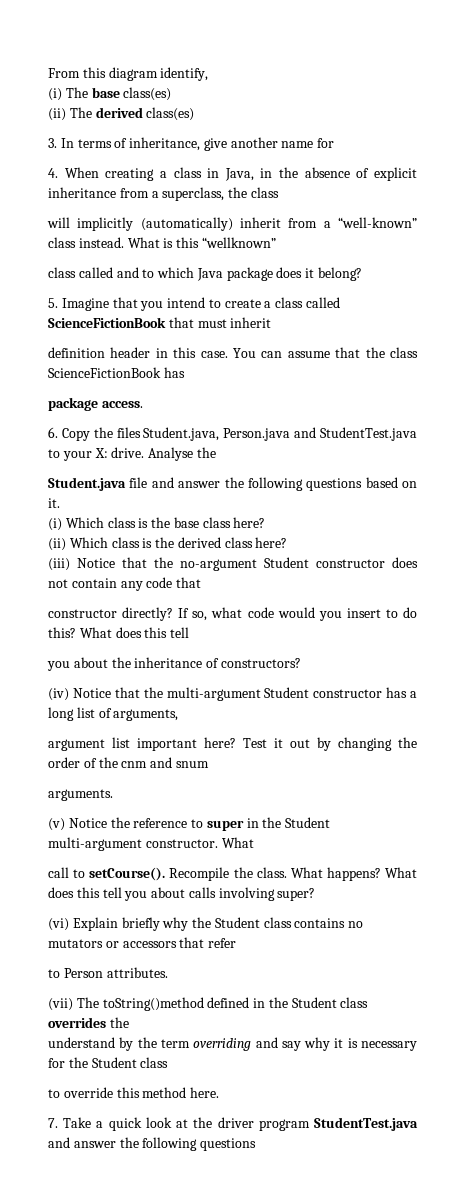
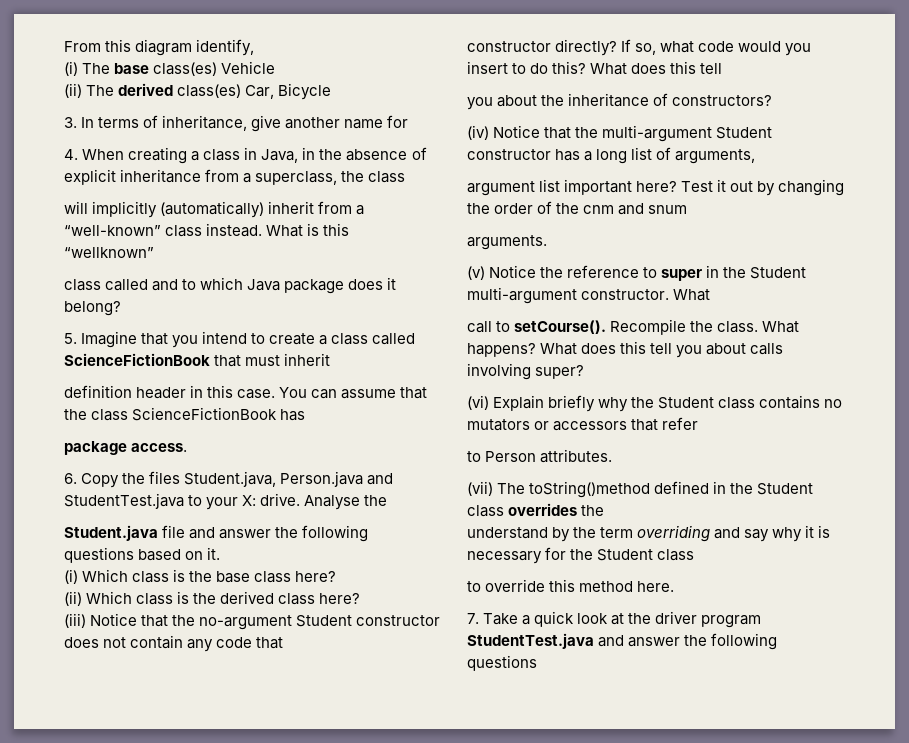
(172, 94) none -> [221,61,276,74] Vehicle
(195, 114) none -> [245,83,332,100] Car, Bicycle

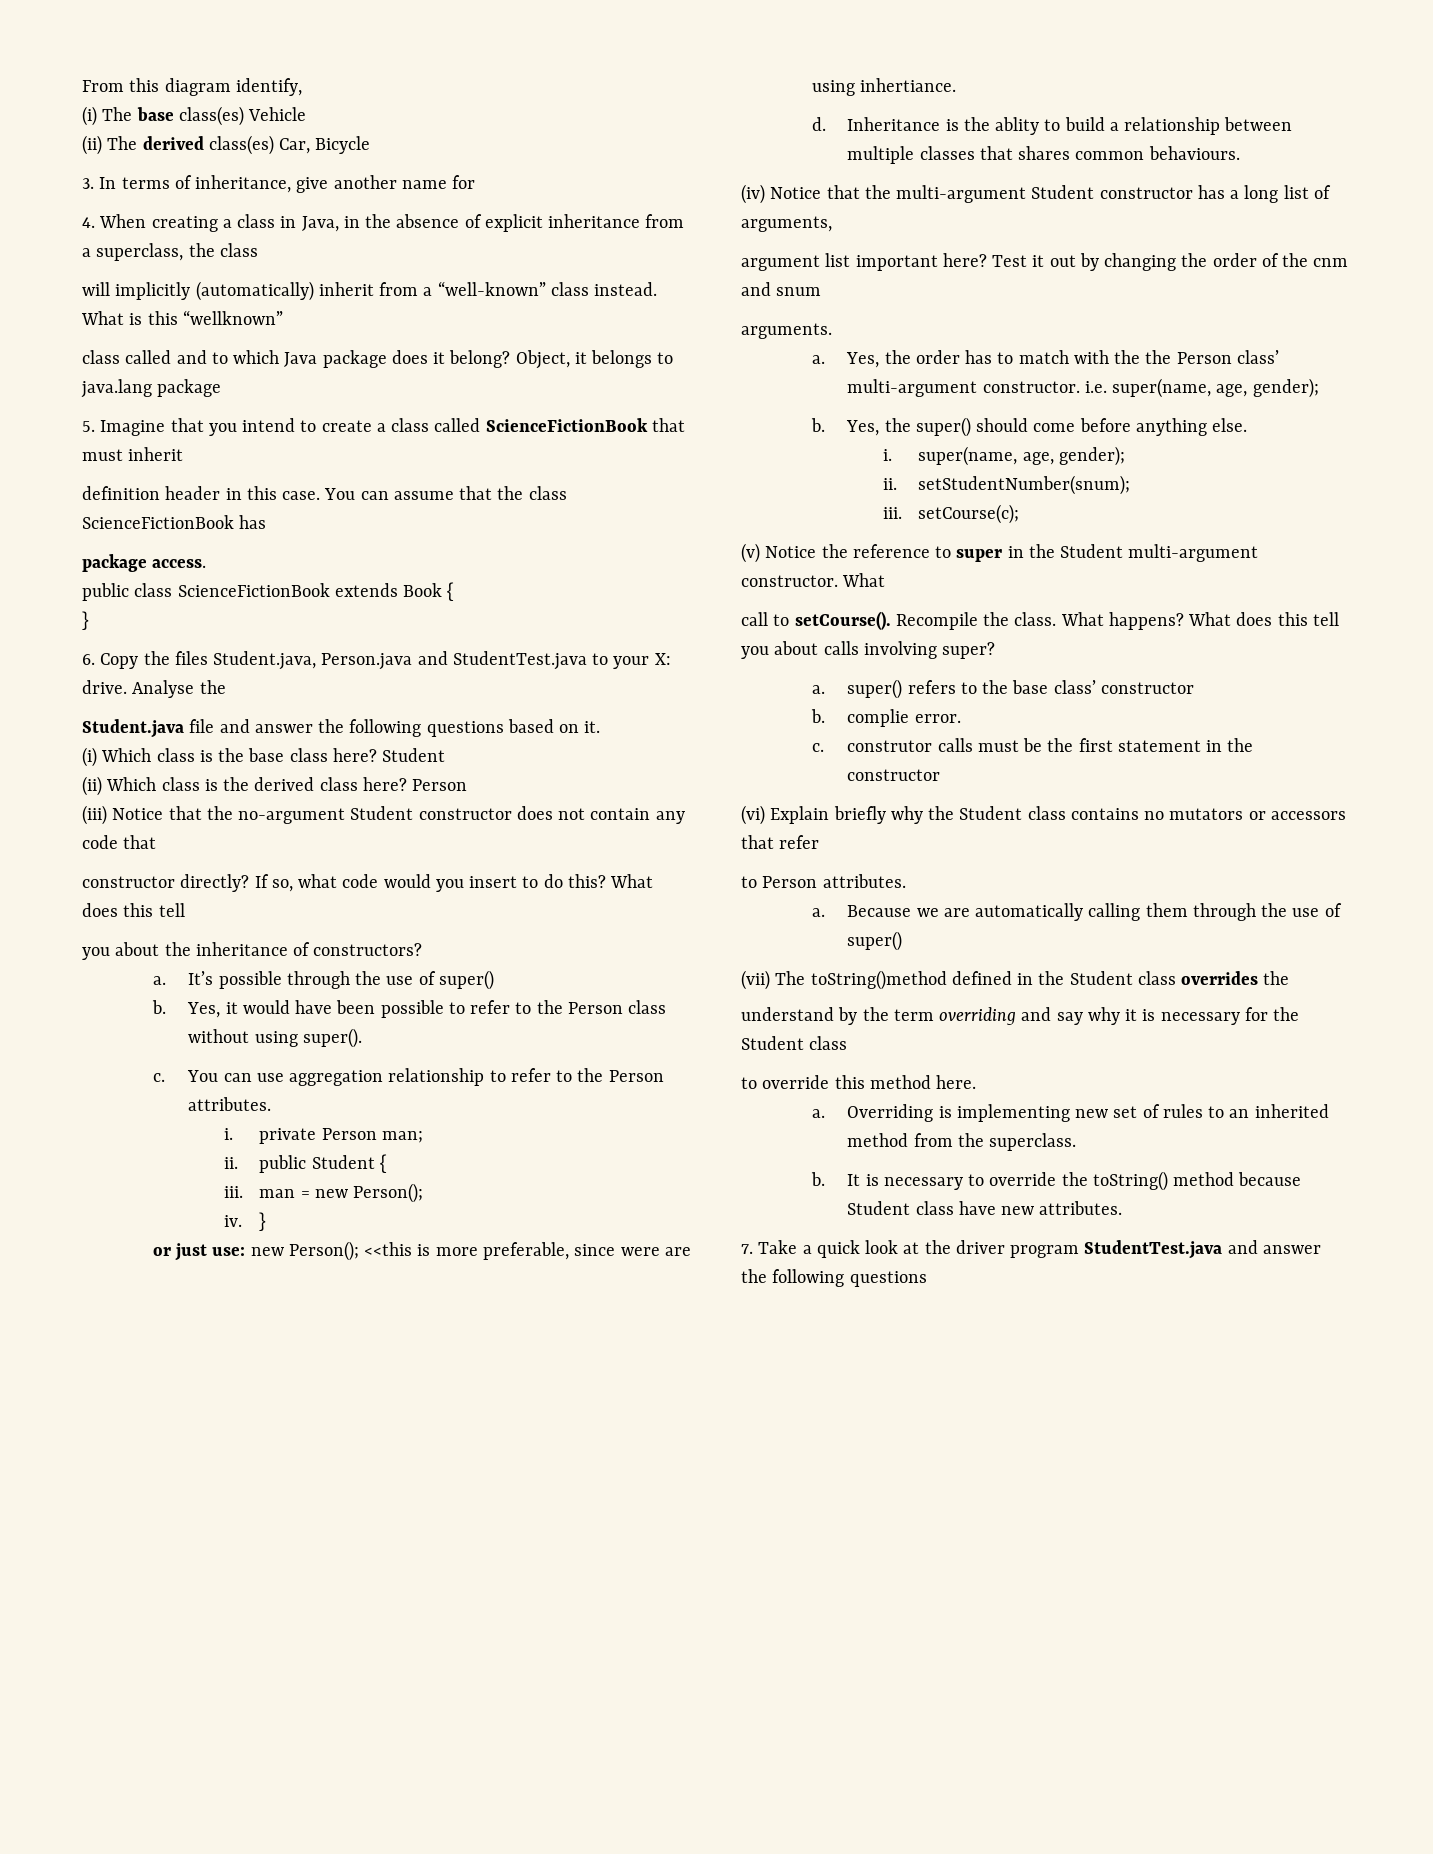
(121, 308) none -> [515,350,674,369] [81,379,222,398] Object, it belongs to java.lang package
(188, 447) none -> [82,582,455,601] [82,611,89,630] // public class ScienceFictionBook extends Book { // }
(337, 576) none -> [382,748,446,762] Student
(361, 598) none -> [412,779,468,791] Person
(773, 100) none -> [152,970,494,990] [151,1000,667,1018] [188,1028,362,1048] [152,1068,664,1086] [188,1097,272,1111] [223,1128,423,1144] [223,1154,387,1173] [223,1183,424,1203] [223,1212,267,1231] [152,1241,691,1261] [811,78,957,96] [811,117,1293,135] [847,146,1240,164] // a. It’s possible through the use of super() // b. Yes, it would have been possible to refer to the Person class without using super(). // c. You can use aggregation relationship to refer to the Person attributes. // i. private Person man; // ii. public Student { // iii. man = new Person(); // iv. } // or just use: new Person(); <<this is more preferable, since were are using inhertiance. // d. Inheritance is the ablity to build a relationship between multiple classes that shares common behaviours.
(547, 242) none -> [811,350,1279,368] [847,378,1319,398] [810,417,1248,437] [882,446,1125,466] [882,475,1131,495] [882,504,1020,524] // a. Yes, the order has to match with the the Person class’ multi-argument constructor. i.e. super(name, age, gender); // b. Yes, the super() should come before anything else. // i. super(name, age, gender); // ii. setStudentNumber(snum); // iii. setCourse(c);
(585, 372) none -> [811,679,1194,699] [810,709,961,727] [811,738,1254,752] [847,769,941,781] // a. super() refers to the base class’ constructor // b. complie error. // c. construtor calls must be the first statement in the constructor
(613, 456) none -> [811,903,1342,921] [847,931,903,951] // a. Because we are automatically calling them through the use of super()
(675, 586) none -> [811,1104,1329,1122] [847,1133,1077,1151] [810,1171,1302,1191] [847,1201,1123,1215] // a. Overriding is implementing new set of rules to an inherited method from the superclass. // b. It is necessary to override the toString() method because Student class have new attributes.

